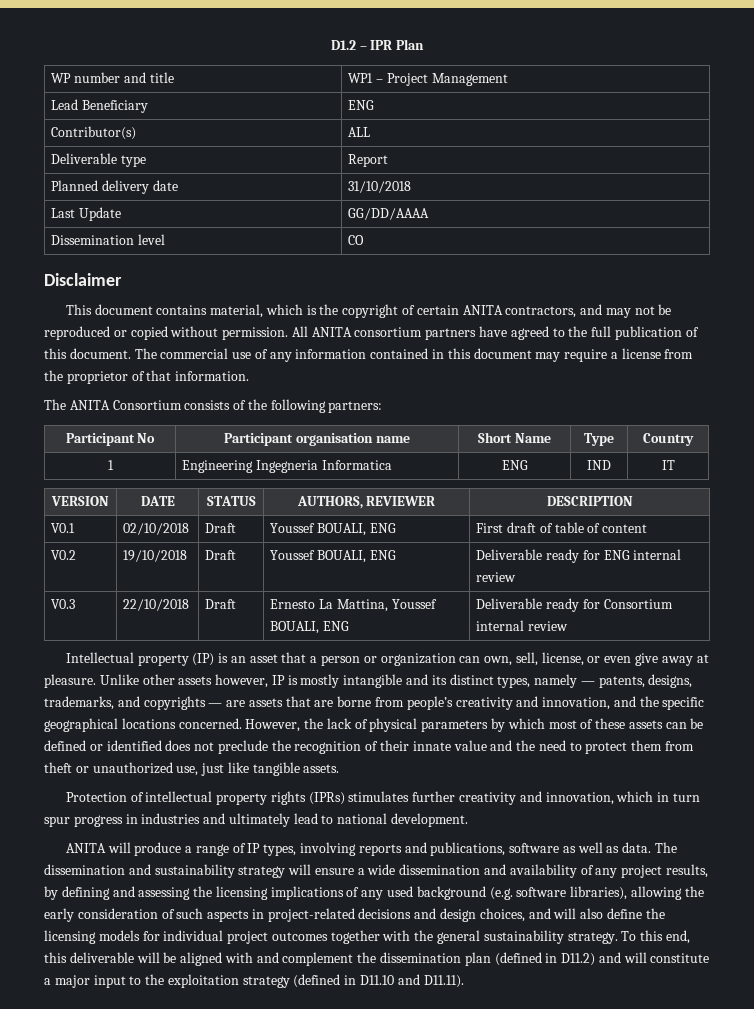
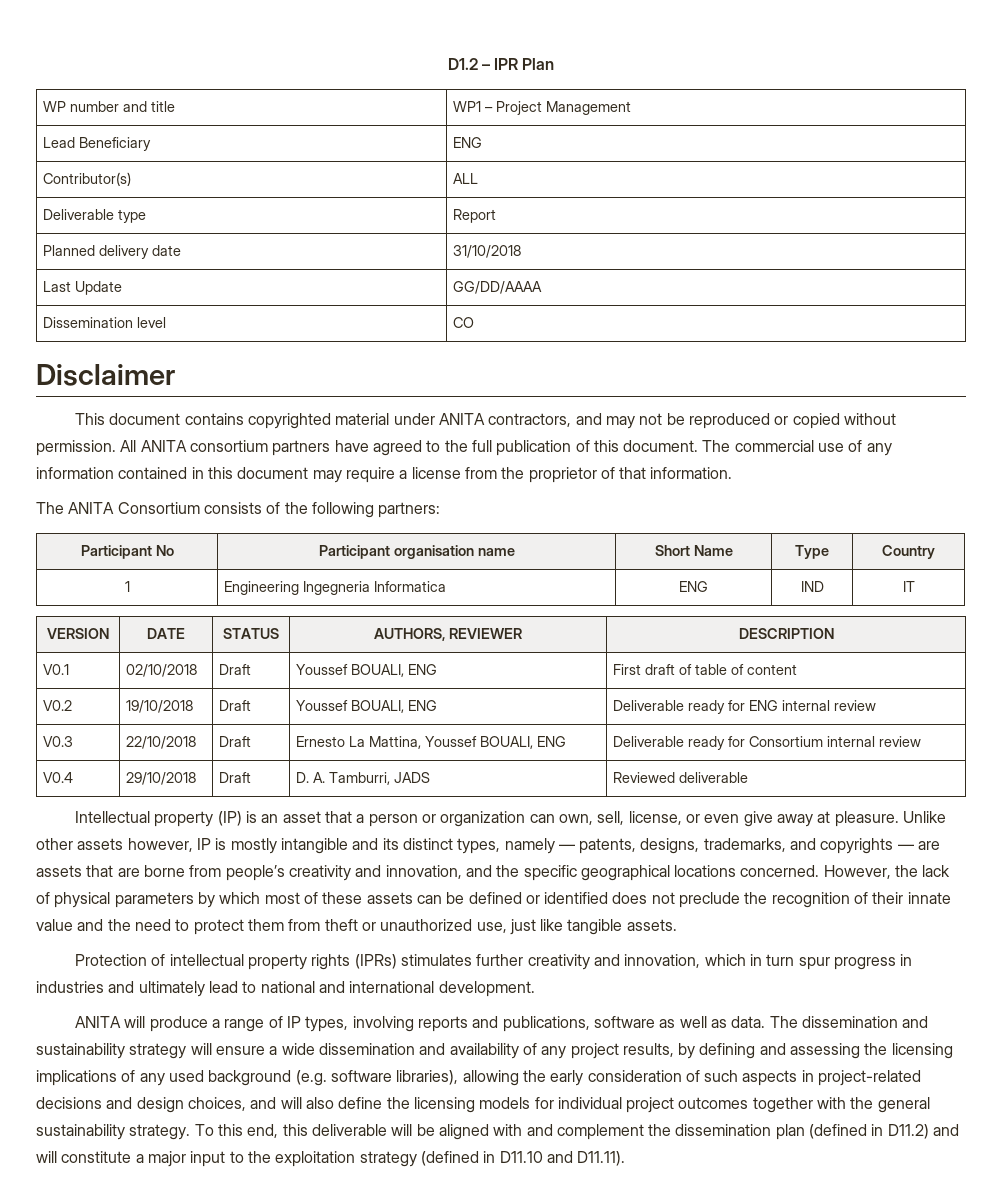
[210,304,459,318] material, which is the copyright of certain -> [248,413,435,429] copyrighted material under
(569, 626) none -> [42,772,73,783] [125,772,196,785] [218,772,251,783] [295,772,430,785] [612,772,748,783] // V0.4 | 29/10/2018 | Draft | D. A. Tamburri, JADS | Reviewed deliverable
(388, 818) none -> [318,981,435,993] and international

